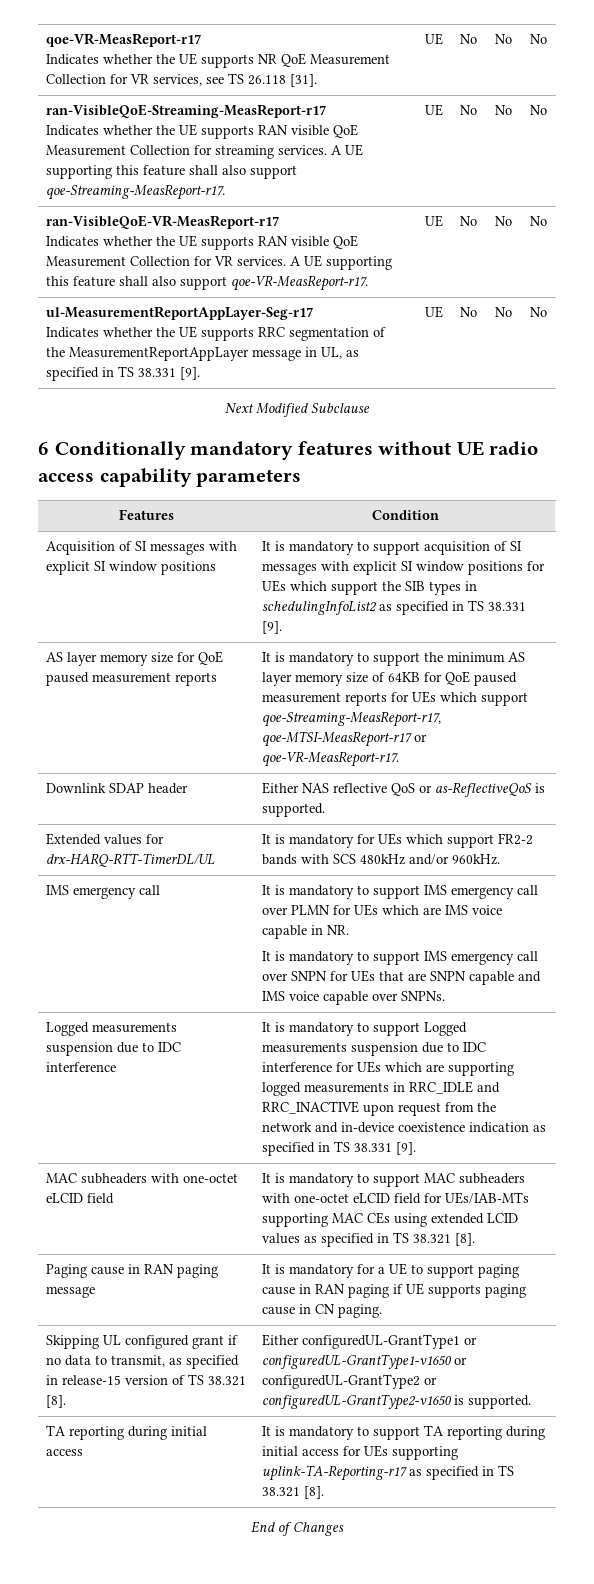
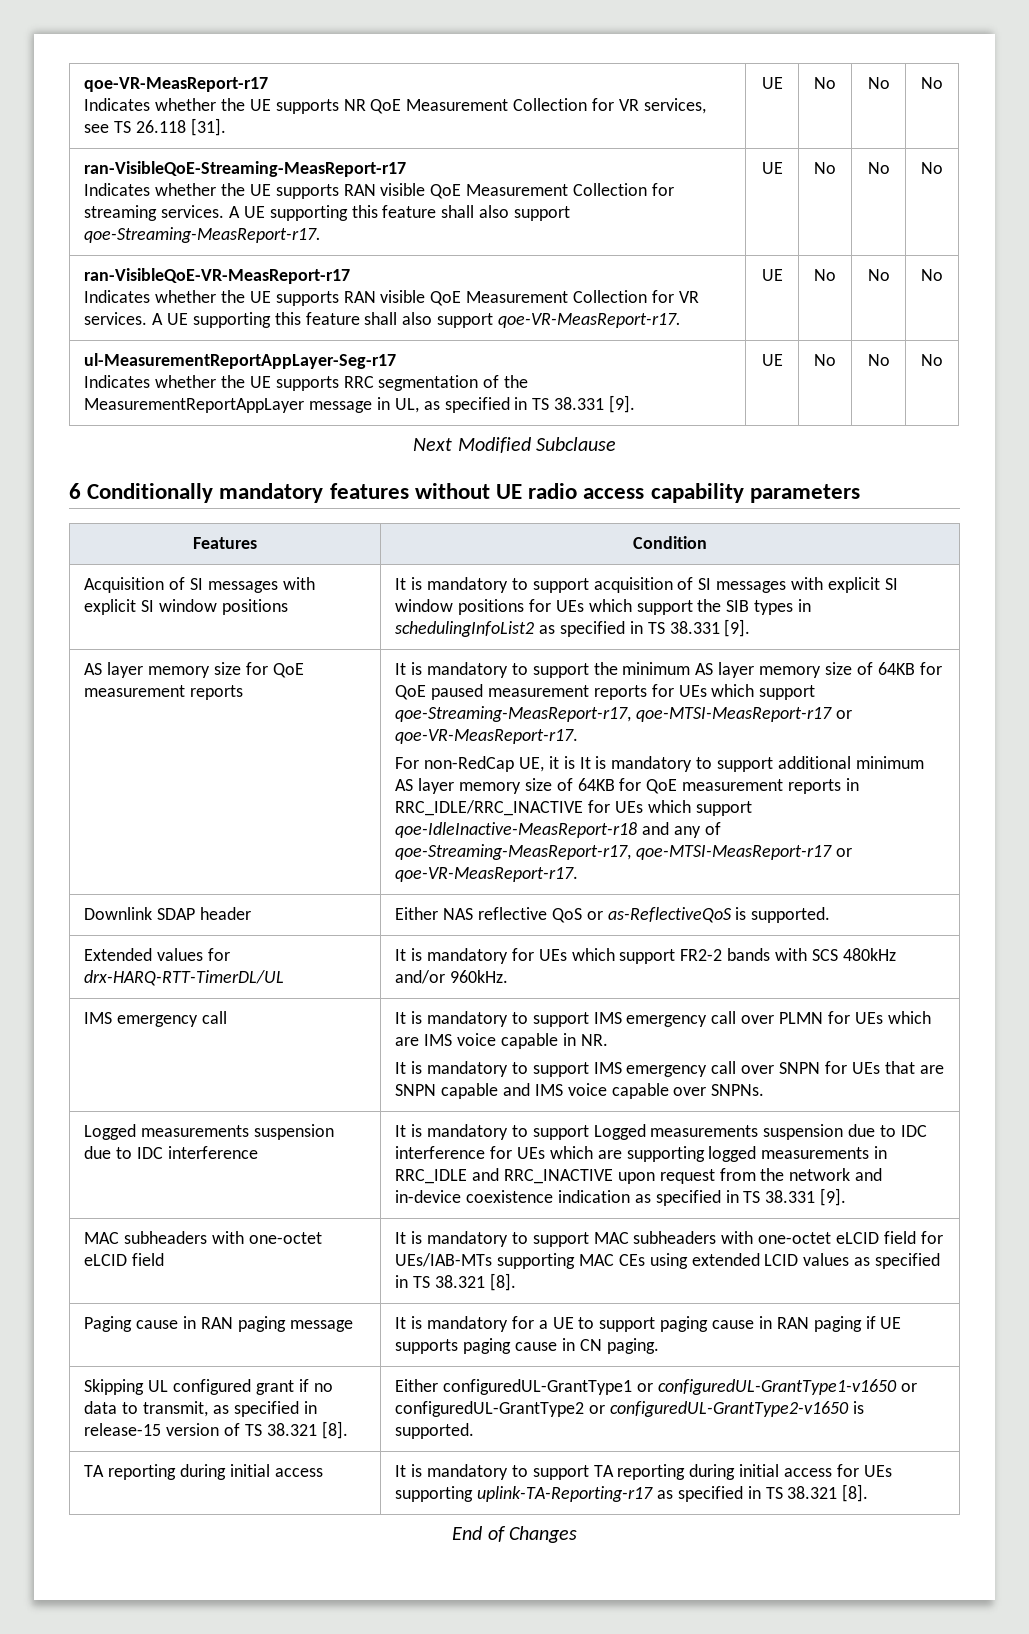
[46,672,90,686] paused -> (304, 670) none
(400, 759) none -> [395,756,924,772] [395,778,859,794] [395,800,752,816] [395,822,721,838] [395,844,853,860] [395,867,579,882] // For non-RedCap UE, it is It is mandatory to support additional minimum AS layer memory size of 64KB for QoE measurement reports in RRC_IDLE/RRC_INACTIVE for UEs which support qoe-IdleInactive-MeasReport-r18 and any of qoe-Streaming-MeasReport-r17, qoe-MTSI-MeasReport-r17 or qoe-VR-MeasReport-r17.

